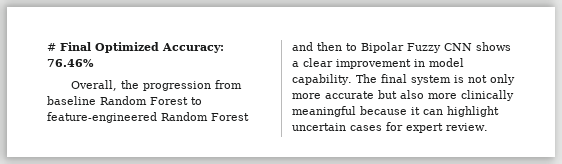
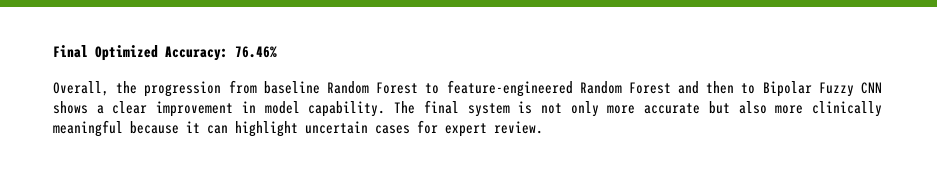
[47,43,56,51] # -> (53, 51) none

